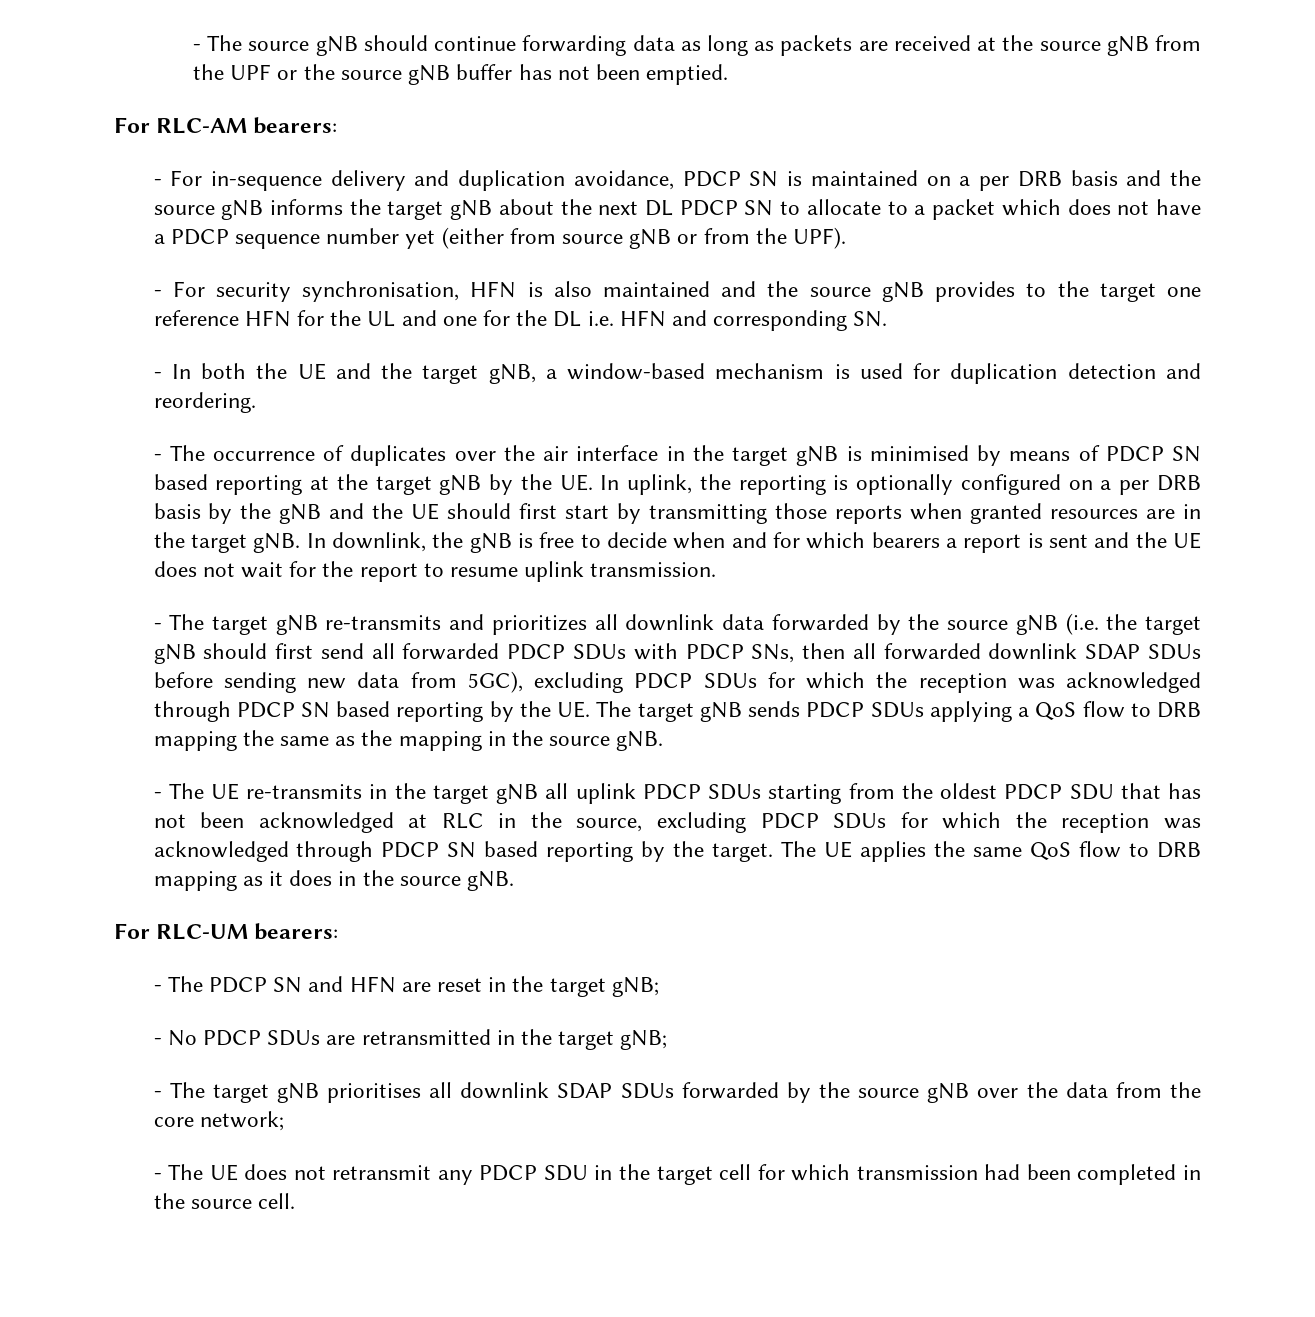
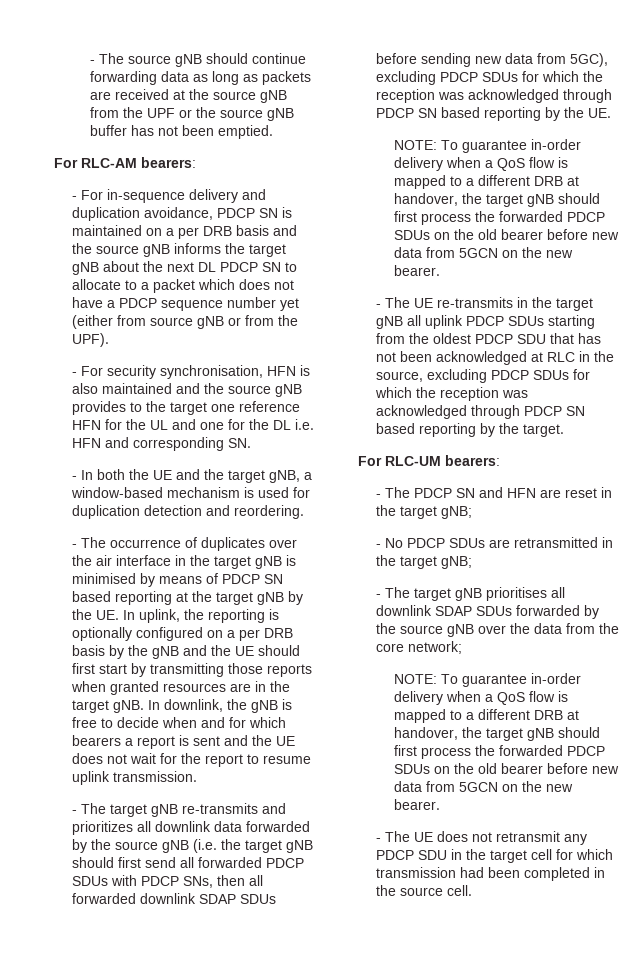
[596,701,1202,722] [153,730,664,751] The target gNB sends PDCP SDUs applying a QoS flow to DRB mapping the same as the mapping in the source gNB. -> [393,139,581,153] [393,157,568,171] [393,175,579,189] [393,193,600,207] [393,211,605,225] [393,229,619,240] [393,247,573,258] [393,265,440,276] // NOTE: To guarantee in-order delivery when a QoS flow is mapped to a different DRB at handover, the target gNB should first process the forwarded PDCP SDUs on the old bearer before new data from 5GCN on the new bearer.
[781,841,1202,862] [153,870,514,891] The UE applies the same QoS flow to DRB mapping as it does in the source gNB. -> (564, 430) none
(284, 1121) none -> [393,673,581,687] [393,691,568,705] [393,709,579,723] [393,727,600,741] [393,745,605,759] [393,763,619,774] [393,781,573,792] [393,799,440,810] // NOTE: To guarantee in-order delivery when a QoS flow is mapped to a different DRB at handover, the target gNB should first process the forwarded PDCP SDUs on the old bearer before new data from 5GCN on the new bearer.

